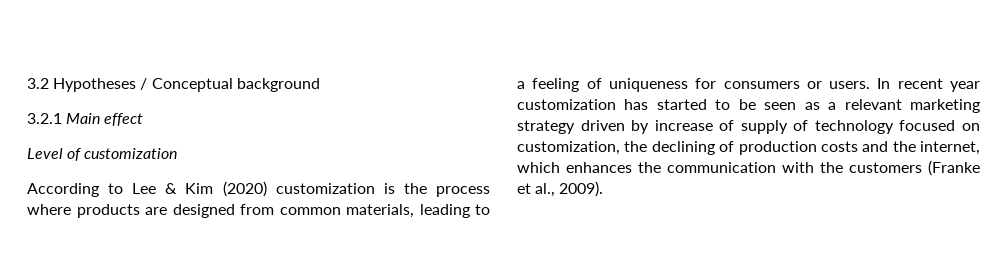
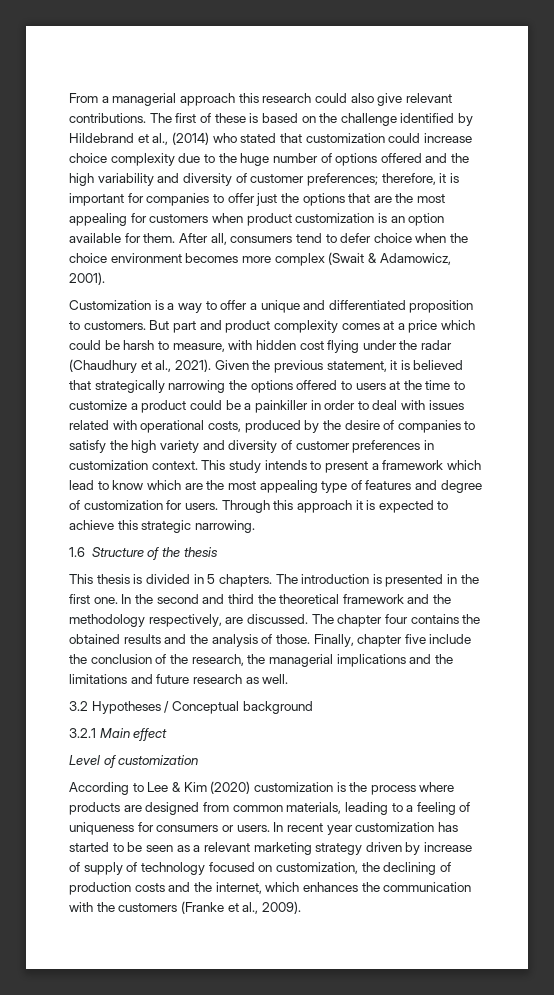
(27, 83) none -> [69,93,452,106] [69,113,474,126] [69,132,472,145] [69,153,470,166] [69,173,459,186] [69,193,446,206] [69,213,445,226] [69,233,469,245] [69,252,451,266] [69,272,105,285] [69,300,474,313] [69,320,476,333] [69,340,453,353] [69,359,464,373] [69,380,466,393] [69,400,464,413] [69,420,476,433] [69,440,434,453] [69,460,481,473] [69,480,482,493] [69,500,449,513] [69,520,255,533] [69,547,218,560] [69,574,479,587] [69,594,452,604] [69,614,481,627] [69,634,472,647] [69,654,453,667] [69,674,289,684] From a managerial approach this research could also give relevant contributions. The first of these is based on the challenge identified by Hildebrand et al., (2014) who stated that customization could increase choice complexity due to the huge number of options offered and the high variability and diversity of customer preferences; therefore, it is important for companies to offer just the options that are the most appealing for customers when product customization is an option available for them. After all, consumers tend to defer choice when the choice environment becomes more complex (Swait & Adamowicz, 2001). // Customization is a way to offer a unique and differentiated proposition to customers. But part and product complexity comes at a price which could be harsh to measure, with hidden cost flying under the radar (Chaudhury et al., 2021). Given the previous statement, it is believed that strategically narrowing the options offered to users at the time to customize a product could be a painkiller in order to deal with issues related with operational costs, produced by the desire of companies to satisfy the high variety and diversity of customer preferences in customization context. This study intends to present a framework which lead to know which are the most appealing type of features and degree of customization for users. Through this approach it is expected to achieve this strategic narrowing. // 1.6 Structure of the thesis // This thesis is divided in 5 chapters. The introduction is presented in the first one. In the second and third the theoretical framework and the methodology respectively, are discussed. The chapter four contains the obtained results and the analysis of those. Finally, chapter five include the conclusion of the research, the managerial implications and the limitations and future research as well. //

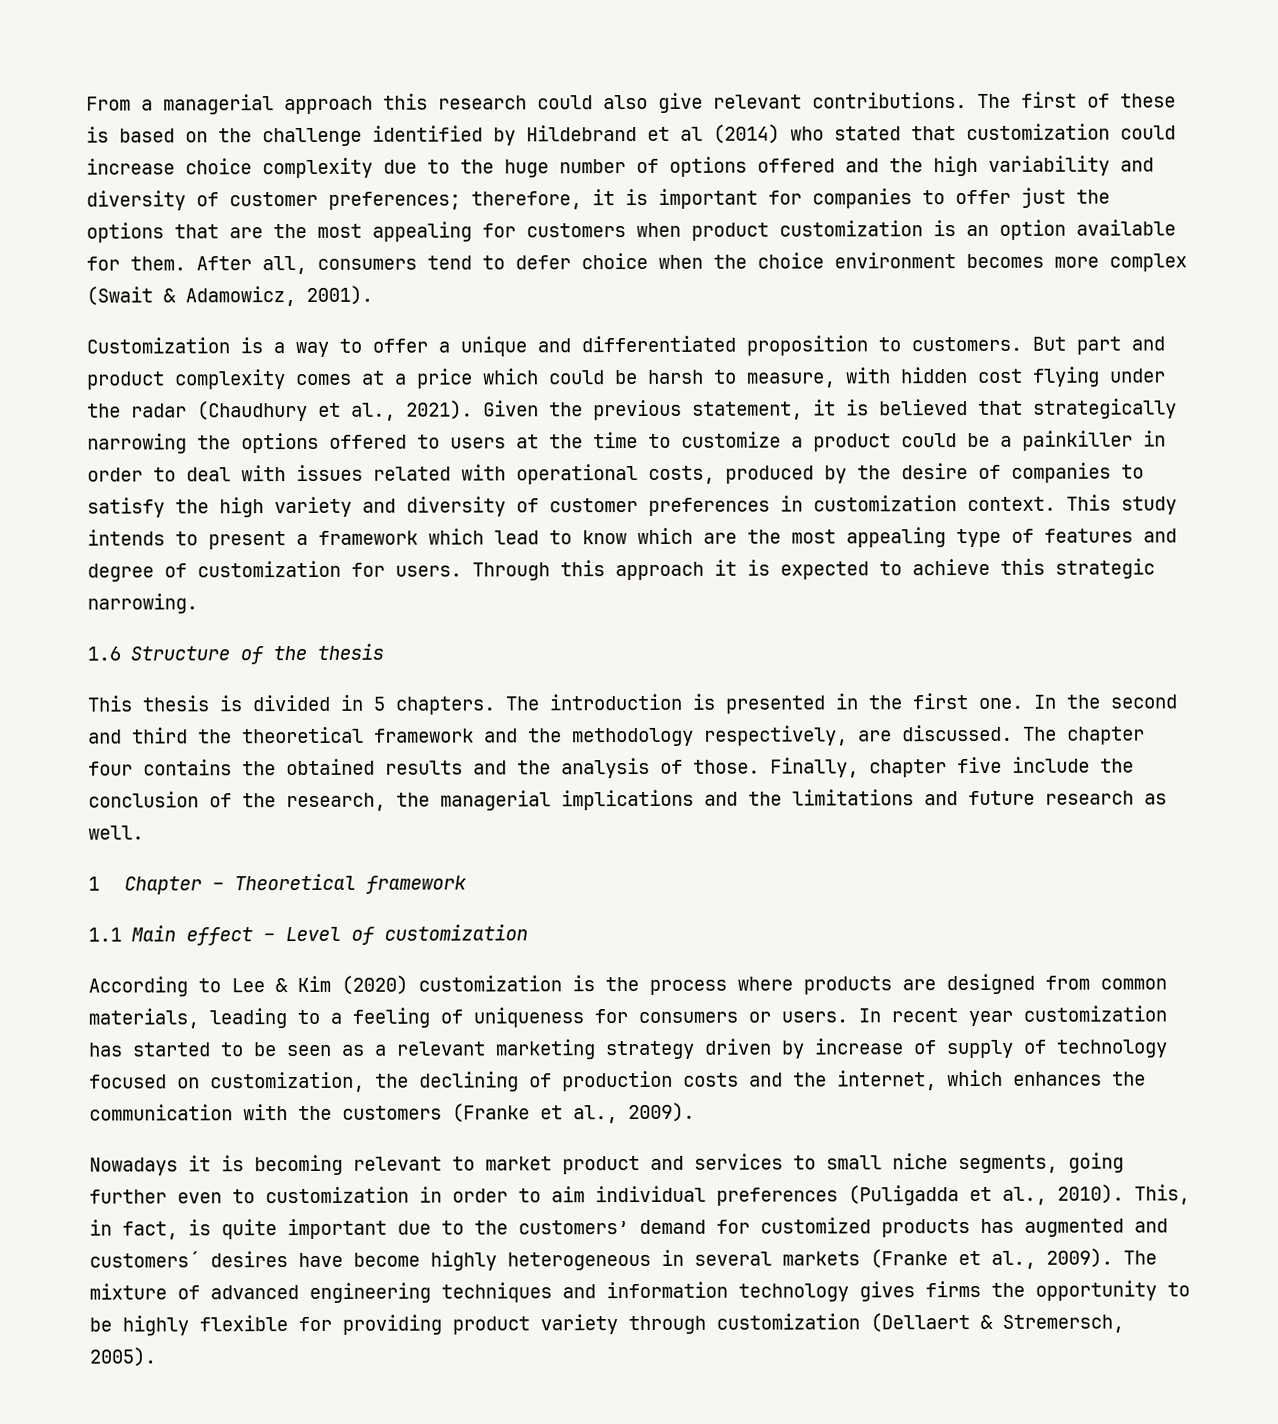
[152,133,169,145] al., -> [680,126,703,141] al
[69,701,313,714] [69,728,96,738] 3.2 Hypotheses / Conceptual background // 3.2.1 -> [88,873,467,895] [88,927,122,942] 1 Chapter – Theoretical framework // 1.1
(168, 734) // -> [262,933,275,942] –
(301, 907) none -> [89,1152,1124,1176] [89,1184,1190,1206] [89,1217,1168,1240] [89,1248,1157,1271] [89,1280,1190,1303] [89,1313,1124,1336] [89,1347,156,1367] // Nowadays it is becoming relevant to market product and services to small niche segments, going further even to customization in order to aim individual preferences (Puligadda et al., 2010). This, in fact, is quite important due to the customers’ demand for customized products has augmented and customers´ desires have become highly heterogeneous in several markets (Franke et al., 2009). The mixture of advanced engineering techniques and information technology gives firms the opportunity to be highly flexible for providing product variety through customization (Dellaert & Stremersch, 2005).

